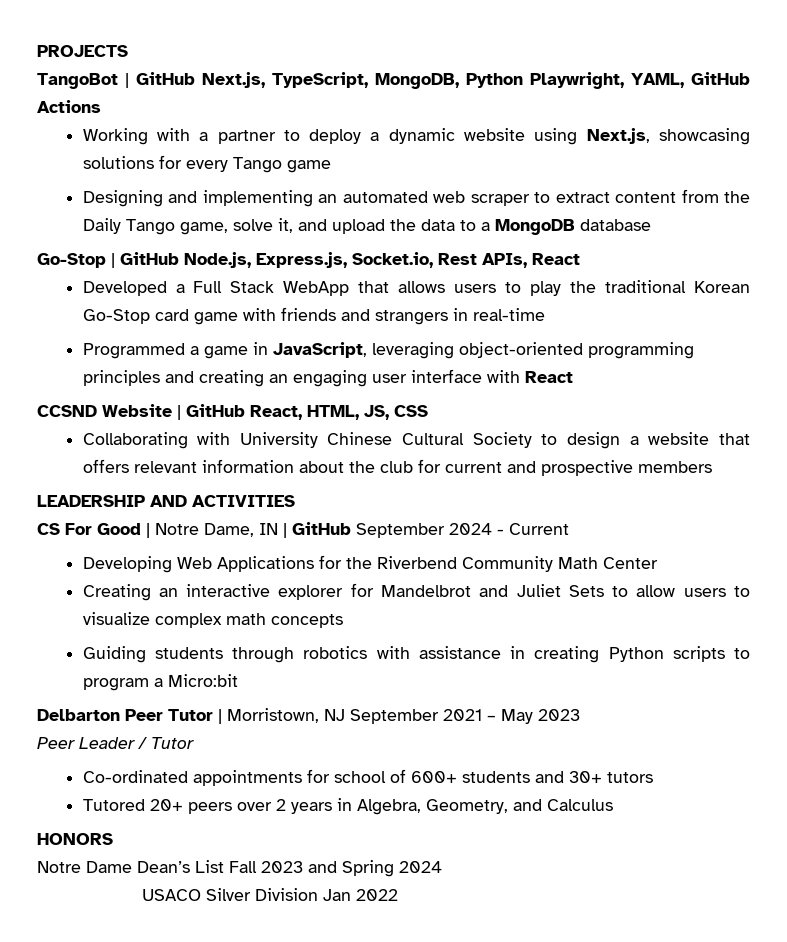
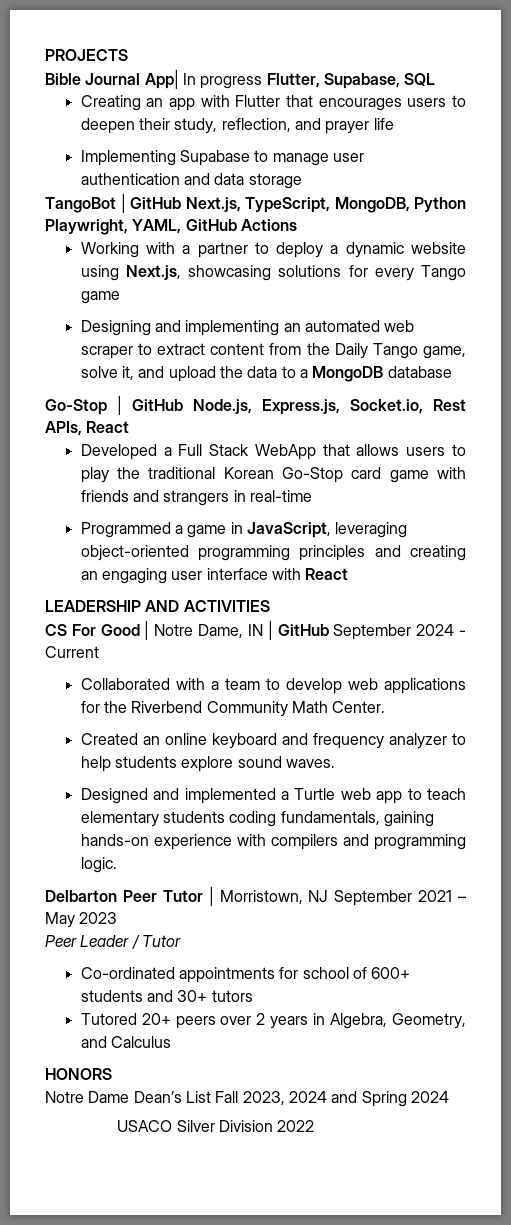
(128, 51) none -> [45,69,436,89] [80,95,467,111] [80,118,394,134] [80,150,364,166] [80,173,302,189] // Bible Journal App| In progress Flutter, Supabase, SQL // Creating an app with Flutter that encourages users to deepen their study, reflection, and prayer life // Implementing Supabase to manage user authentication and data storage
[37,404,428,420] [82,432,750,449] [82,459,712,476] // CCSND Website | GitHub React, HTML, JS, CSS // Collaborating with University Chinese Cultural Society to design a website that offers relevant information about the club for current and prospective members -> (349, 574) none
[82,556,314,573] Developing Web Applications -> [80,678,466,694] Collaborated with a team to develop web applications
[602,557,658,569] [82,583,751,601] [82,612,343,628] [82,646,750,663] [82,674,238,691] Center // Creating an interactive explorer for Mandelbrot and Juliet Sets to allow users to visualize complex math concepts // Guiding students through robotics with assistance in creating Python scripts to program a Micro:bit -> [332,701,386,713] [80,733,466,749] [80,756,335,772] [80,788,467,804] [80,811,434,827] [80,834,467,850] [80,857,117,873] Center. // Created an online keyboard and frequency analyzer to help students explore sound waves. // Designed and implemented a Turtle web app to teach elementary students coding fundamentals, gaining hands-on experience with compilers and programming logic.
[261,861,303,873] 2023 -> [242,1091,327,1105] 2023, 2024
[323,889,352,901] Jan -> (274, 1126) none

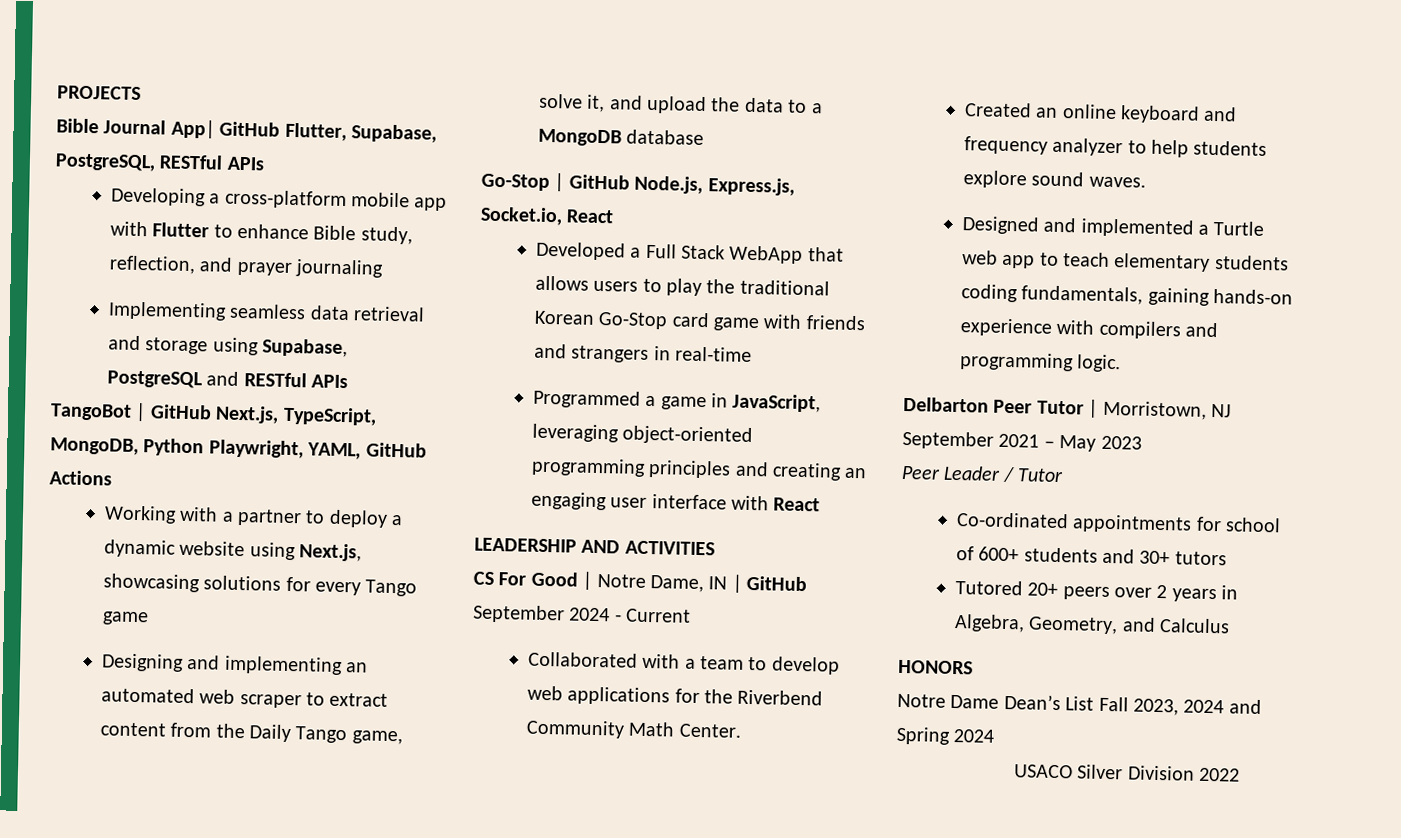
[182,73,436,89] [80,95,467,111] [80,118,171,134] In progress Flutter, Supabase, SQL // Creating an app with Flutter that encourages users to deepen their -> [219,121,437,143] [55,153,265,172] [110,187,448,212] [109,221,357,241] GitHub Flutter, Supabase, PostgreSQL, RESTful APIs // Developing a cross-platform mobile app with Flutter to enhance Bible
[373,118,394,130] life -> [294,259,384,278] journaling
[180,150,364,166] [80,173,302,189] Supabase to manage user authentication and data storage -> [229,303,425,322] [107,335,348,358] [106,370,348,389] seamless data retrieval and storage using Supabase, PostgreSQL and RESTful APIs
[433,399,466,411] [45,421,82,436] Rest APIs, -> (563, 216) none

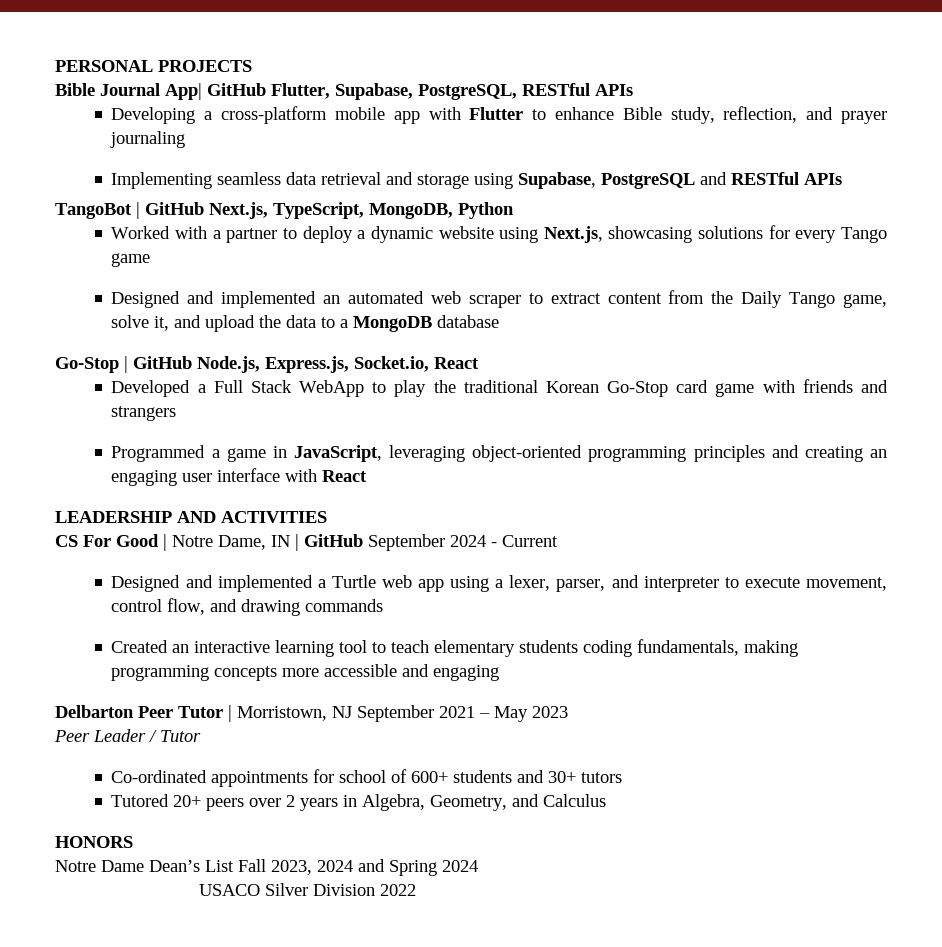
(57, 92) none -> [55,60,153,72] PERSONAL
[208,439,427,460] [49,470,112,486] [103,505,177,524] Playwright, YAML, GitHub Actions // Working -> [111,226,171,239] // Worked
[100,653,343,676] Designing and implementing -> [111,291,317,308] Designed and implemented
[807,247,844,262] [534,275,639,292] that allows users -> (365, 388) none
[653,346,752,362] in real-time -> (177, 413) none
[527,651,840,675] [526,685,824,706] [525,719,742,739] [963,102,1238,124] [963,136,1268,158] [962,170,1146,189] // Collaborated with a team to develop web applications for the Riverbend Community Math Center. // Created an online keyboard and frequency analyzer to help students explore sound waves. -> (558, 541) none
(1036, 261) none -> [450,575,887,592] [111,598,384,616] [111,640,368,657] using a lexer, parser, and interpreter to execute movement, control flow, and drawing commands // Created an interactive learning tool
[1147,287,1293,306] [959,318,1218,340] [959,352,1122,373] gaining hands-on experience with compilers and programming logic. -> [744,640,799,657] [111,664,500,681] making programming concepts more accessible and engaging

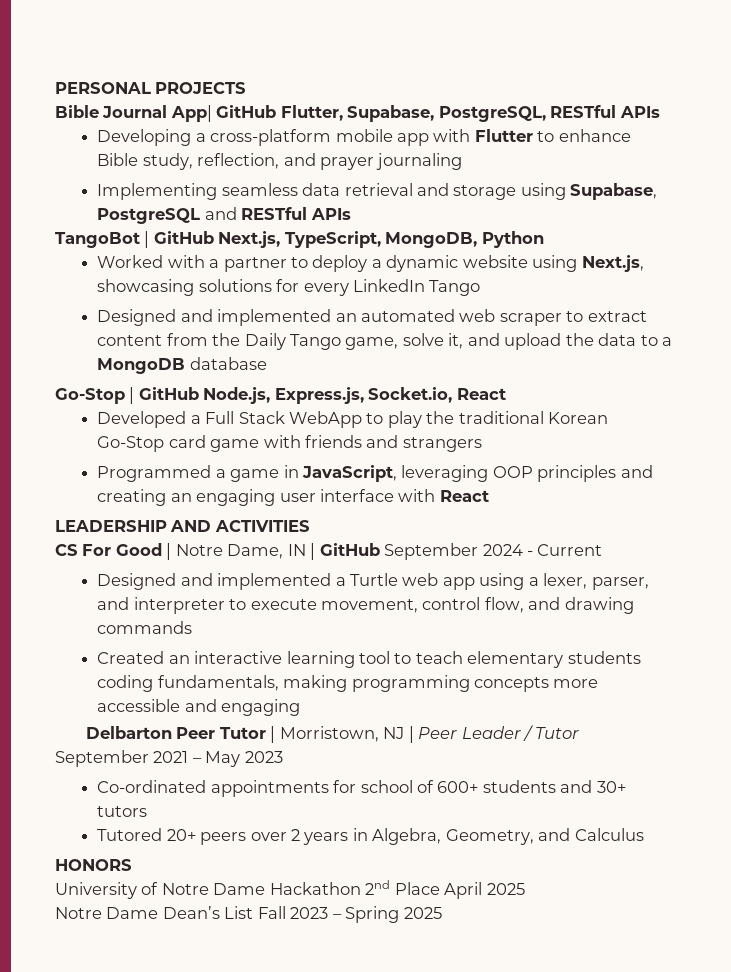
[840,227,887,243] [111,253,151,267] Tango game -> [352,279,481,296] LinkedIn Tango
[472,445,687,462] object-oriented programming -> [492,466,533,478] OOP
(352, 712) none -> [408,725,580,743] | Peer Leader / Tutor
[54,729,201,742] // Peer Leader / Tutor -> (283, 757) none
(133, 842) none -> [55,880,525,899] // University of Notre Dame Hackathon 2nd Place April 2025
[271,859,478,876] [199,883,417,896] 2023, 2024 and Spring 2024 // USACO Silver Division 2022 -> [290,906,442,923] 2023 – Spring 2025

